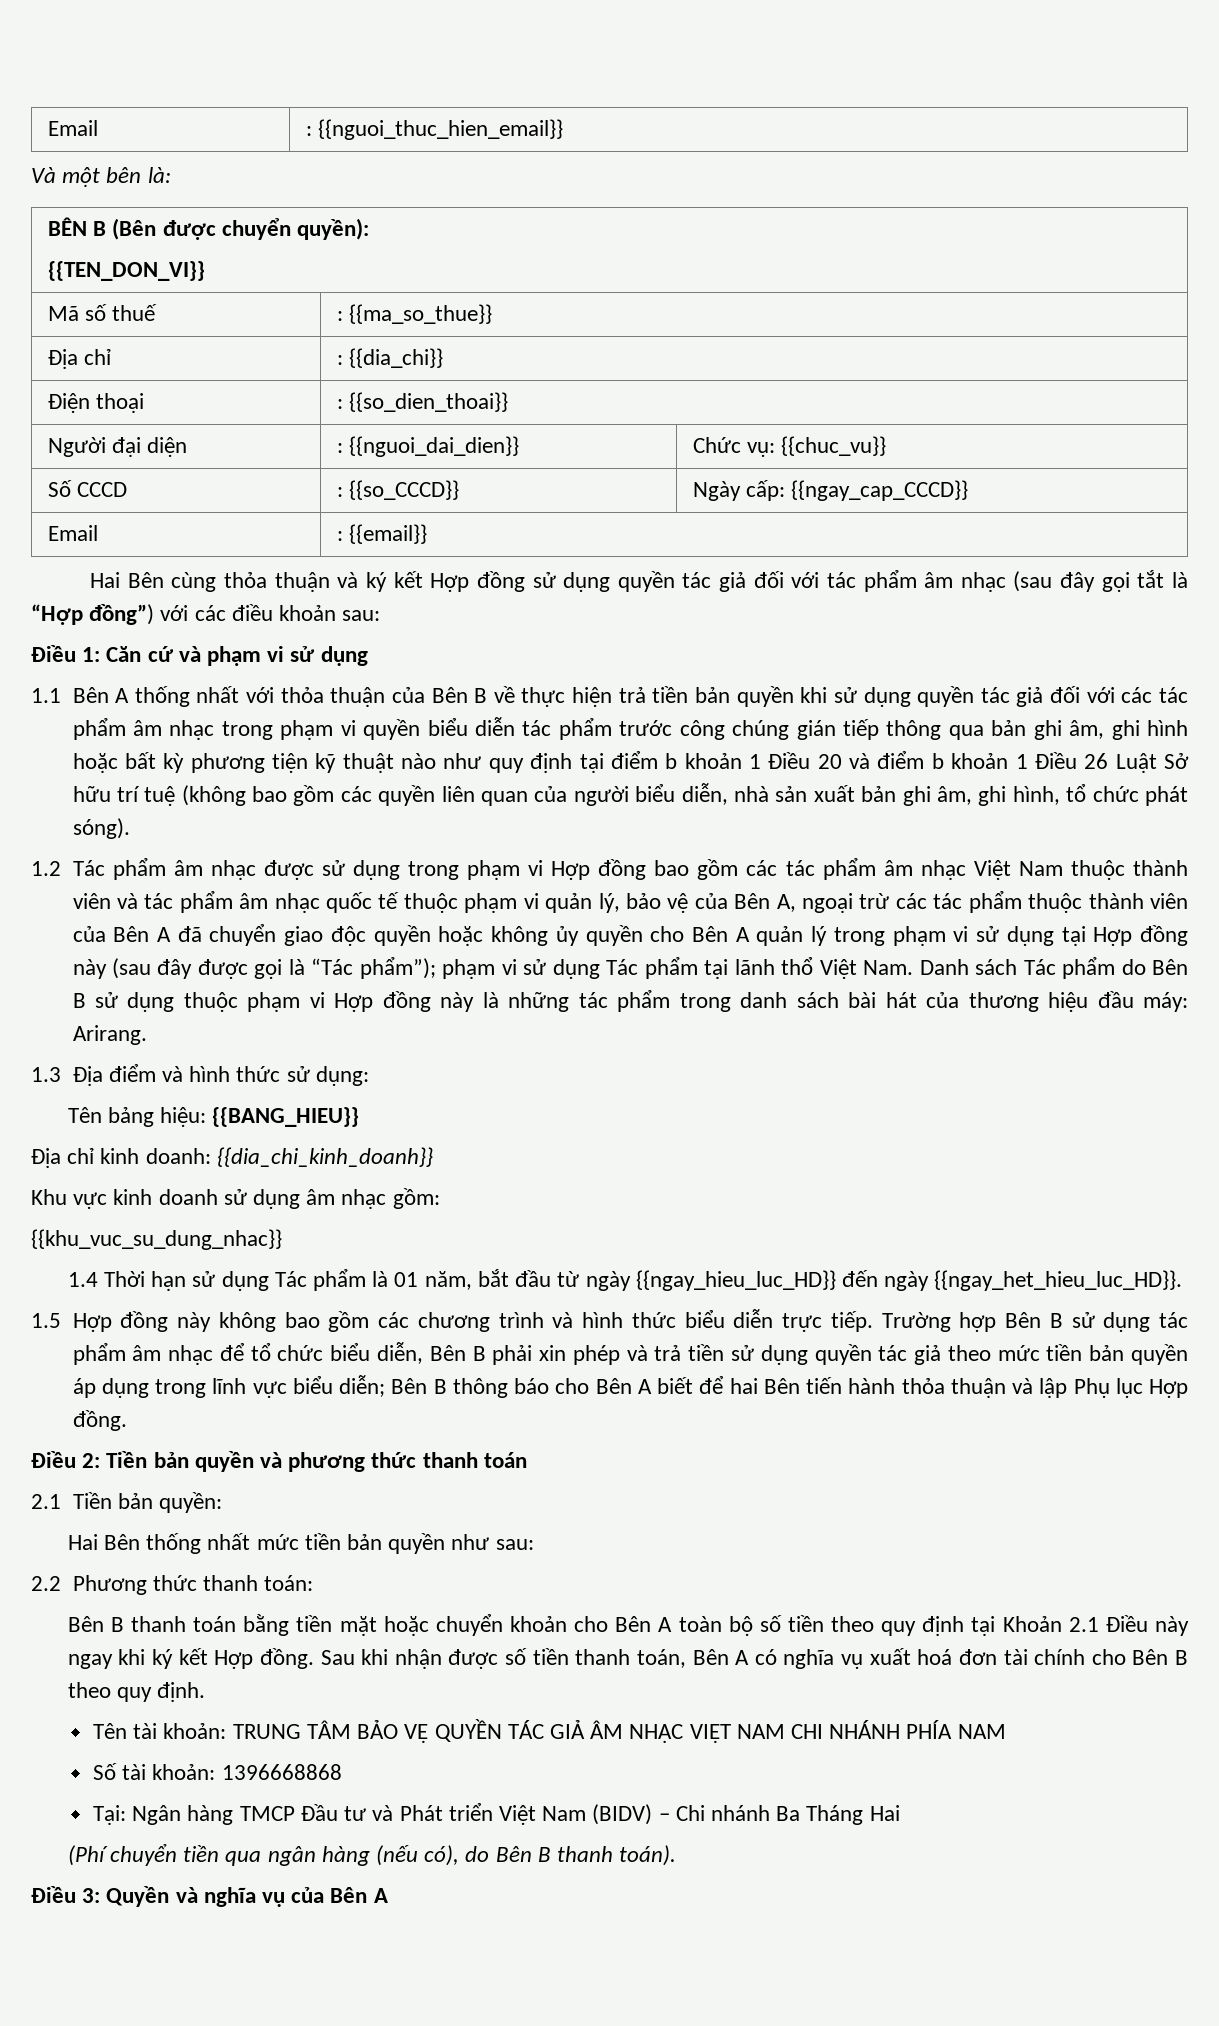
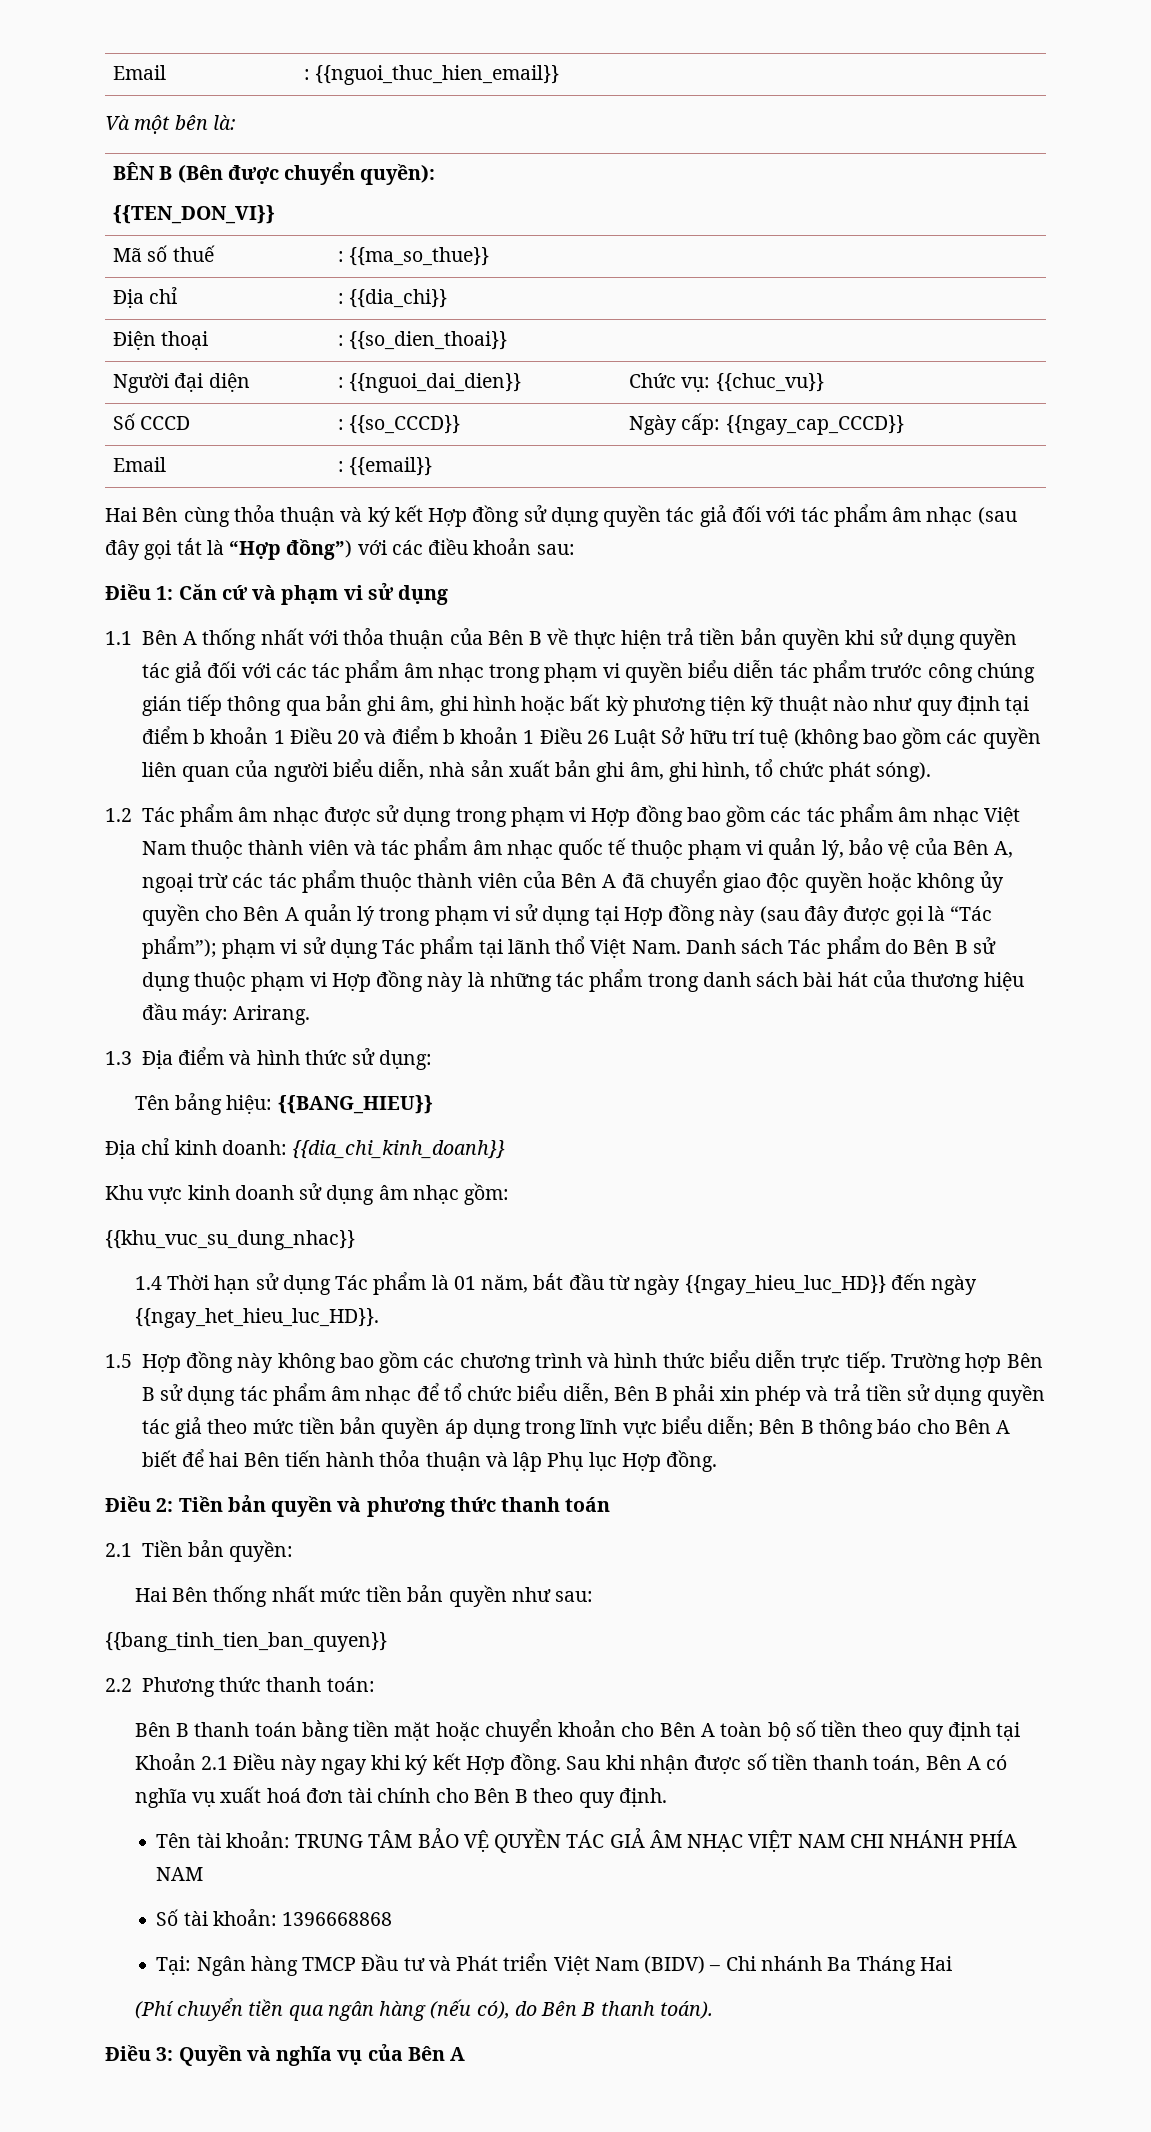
(534, 1544) none -> [105,1632,387,1652] // {{bang_tinh_tien_ban_quyen}}

